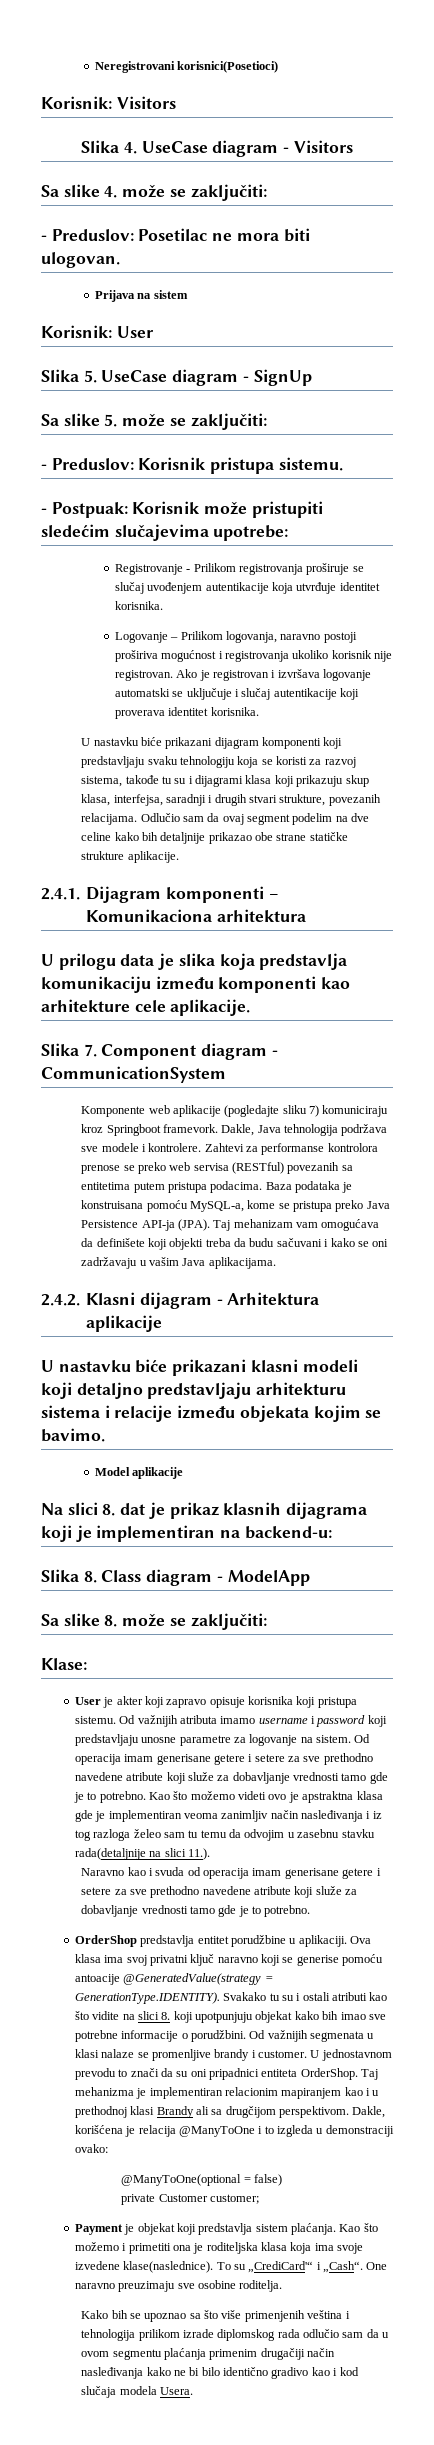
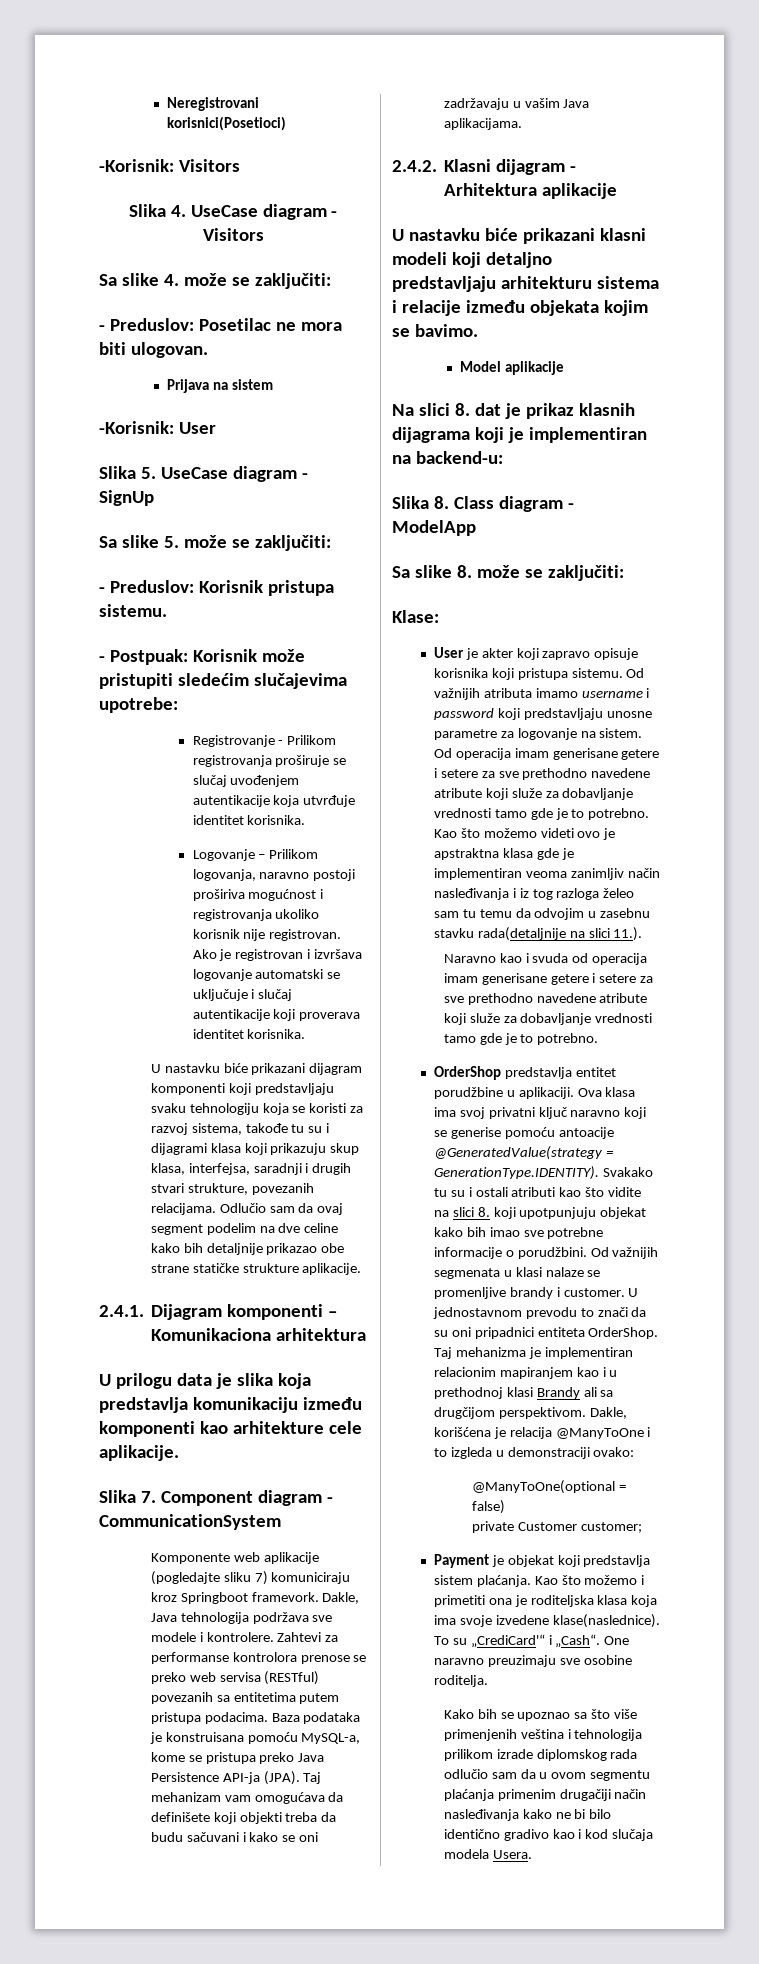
[41,96,112,109] Korisnik: -> [99,159,174,172] -Korisnik:
[41,325,112,338] Korisnik: -> [99,421,174,434] -Korisnik:

